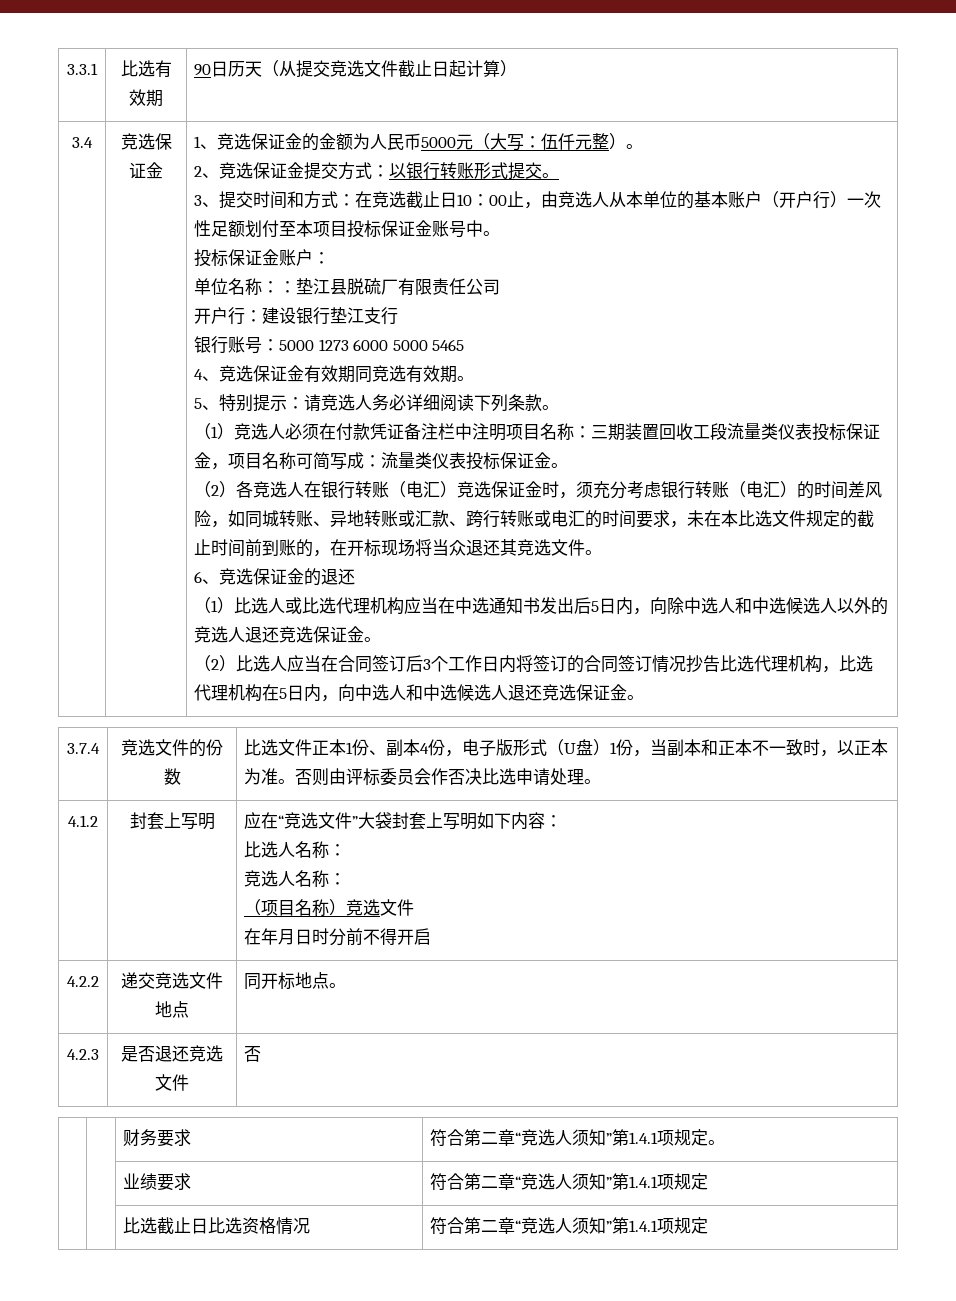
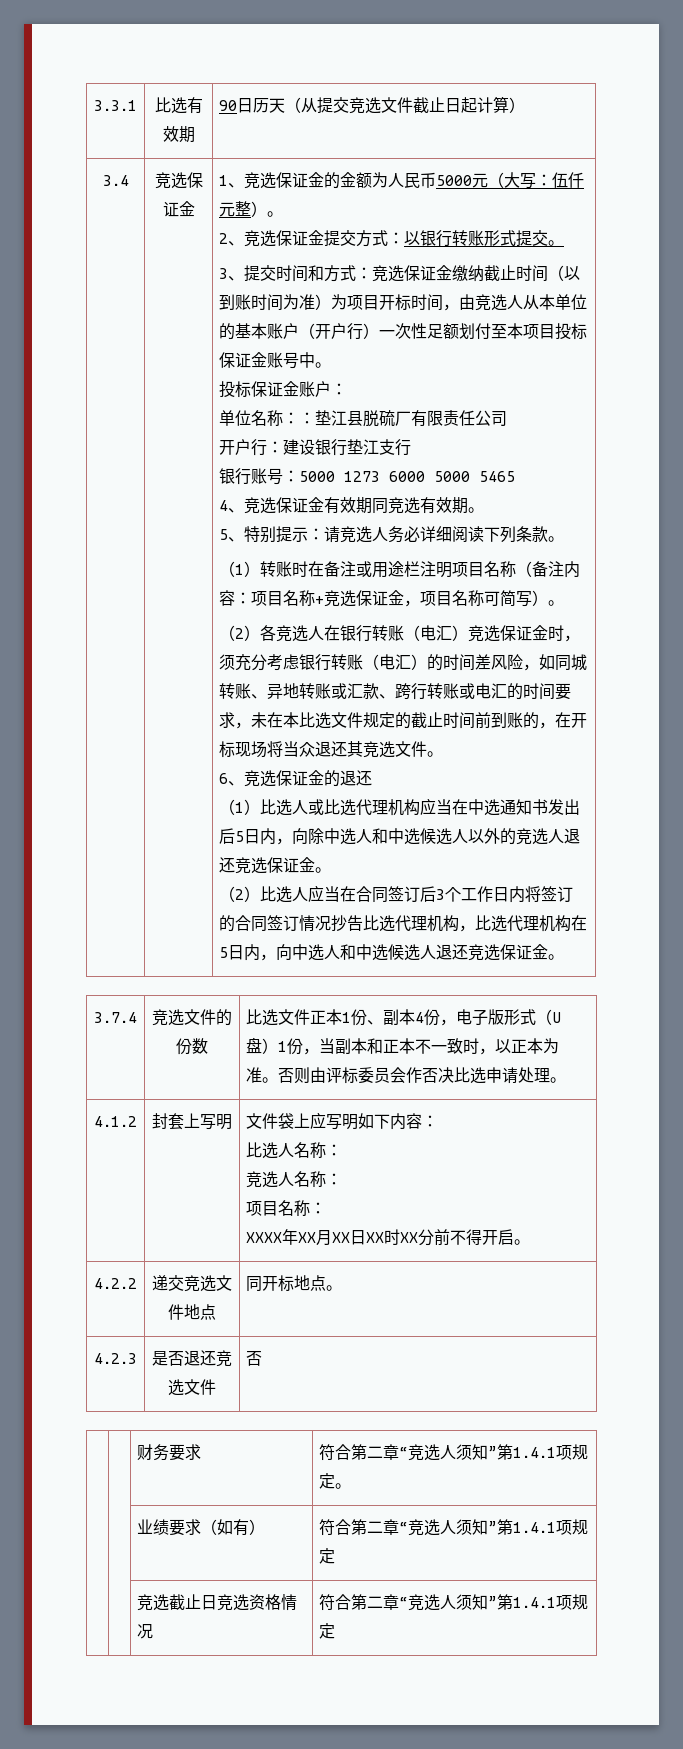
[355,191,525,208] 在竞选截止日10：00止 -> [372,265,581,282] [219,294,444,311] 竞选保证金缴纳截止时间（以到账时间为准）为项目开标时间
[234,423,847,441] 竞选人必须在付款凭证备注栏中注明项目名称：三期装置回收工段流量类仪表投标 -> [260,561,581,578] [219,590,357,607] 转账时在备注或用途栏注明项目名称（备注内容：项目名称+竞选
[347,452,552,470] 成：流量类仪表投标保证金 -> [532,590,549,606] ）
[244,812,444,830] 应在“竞选文件”大袋封套上 -> [246,1112,327,1129] 文件袋上应
[244,899,415,916] [244,928,330,945] （项目名称）竞选文件 // 在年月日时 -> [246,1200,327,1216] [246,1229,419,1246] 项目名称： // ΧΧΧΧ年ΧΧ月ΧΧ日ΧΧ时ΧΧ
(432, 936) none -> [514,1239,531,1245] 。
(192, 1181) none -> [201,1519,266,1536] （如有）
[123,1217,226,1234] 比选截止日比 -> [137,1594,234,1611] 竞选截止日竞

